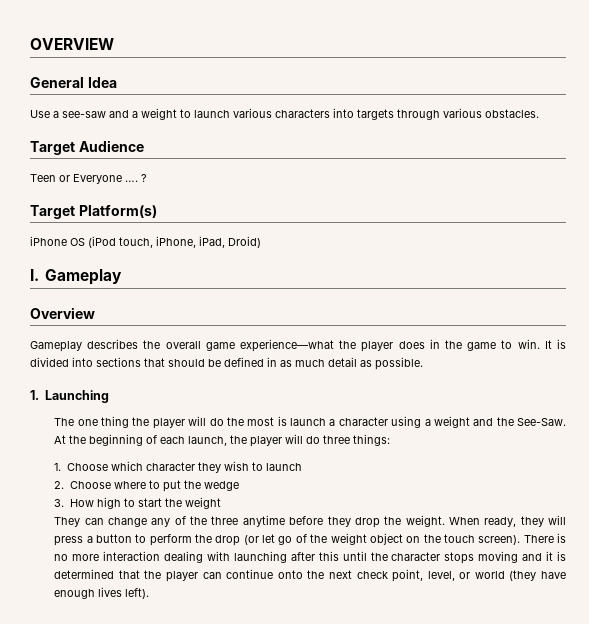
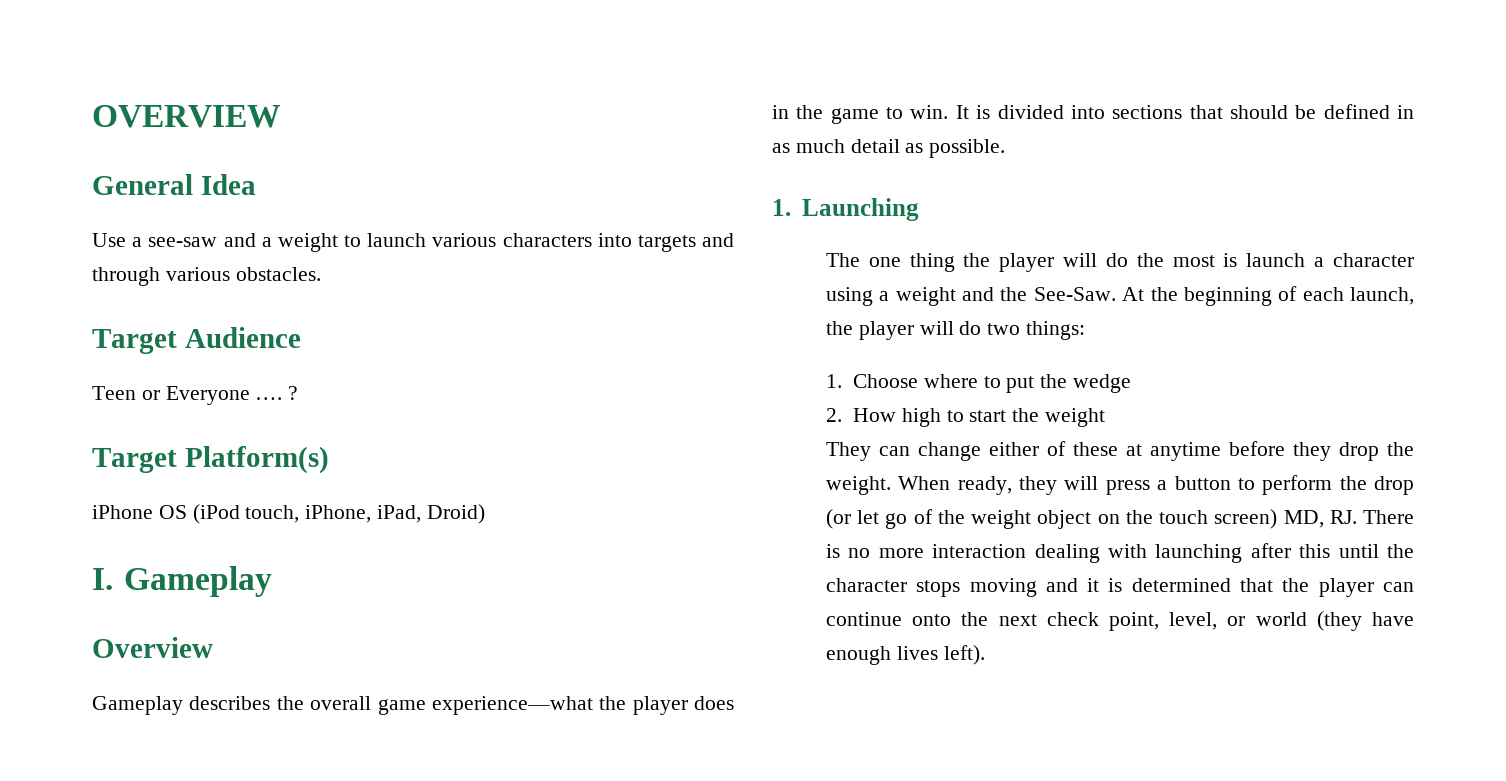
(394, 114) none -> [702,233,734,247] and
[323,435,351,444] three -> [987,323,1021,335] two
[110,461,302,473] [54,481,111,489] which character they wish to launch // 2. Choose -> (918, 381) none
[54,499,65,507] 3. -> [825,408,842,422] 2.
[151,516,239,527] any of the three -> [988,441,1142,456] either of these at
[478,535,521,545] screen). -> [1214,509,1357,529] screen) MD, RJ.

